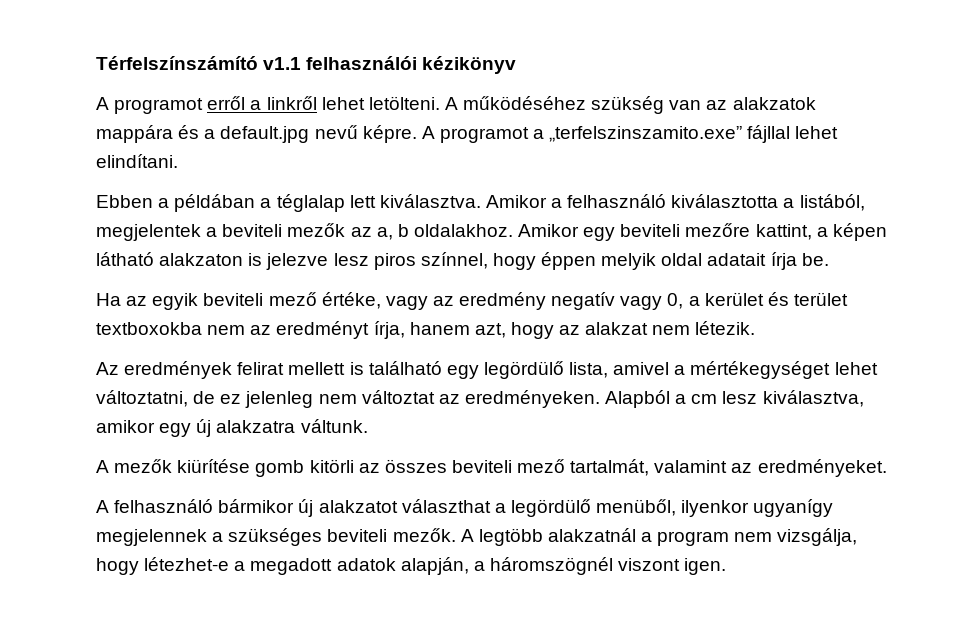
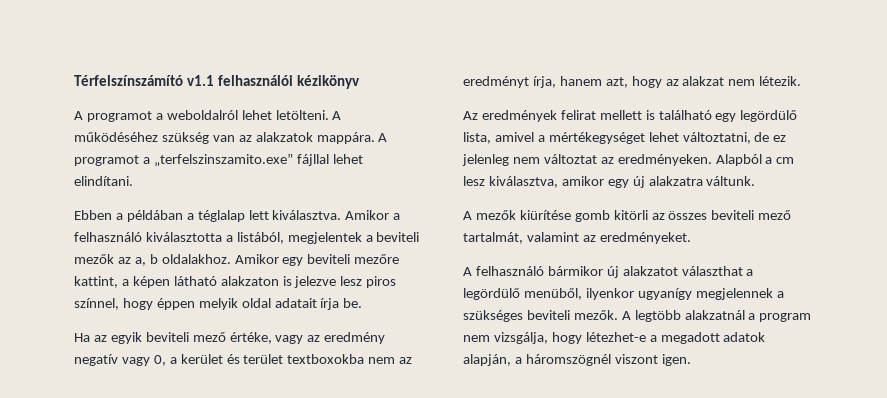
[207,96,317,110] erről a linkről -> [155,110,238,120] a weboldalról
[96,125,417,143] mappára és a default.jpg nevű képre. -> [316,132,375,144] mappára.

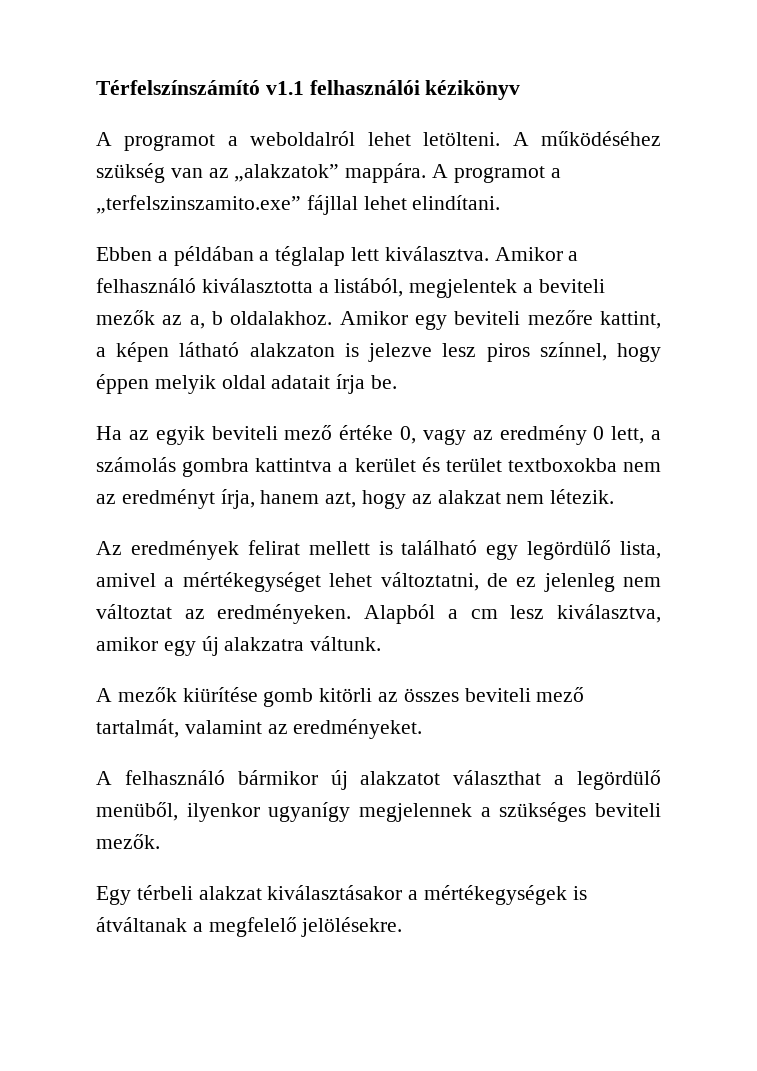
[255,132,313,142] alakzatok -> [234,164,340,182] „alakzatok”
[229,332,272,344] értéke, -> [339,425,416,444] értéke 0,
[74,354,166,366] negatív vagy 0, -> [593,426,661,444] [96,457,333,477] 0 lett, a számolás gombra kattintva
[621,310,812,322] [463,332,766,344] [463,354,691,366] A legtöbb alakzatnál a program nem vizsgálja, hogy létezhet-e a megadott adatok alapján, a háromszögnél viszont igen. -> [96,885,587,905] [96,917,403,937] // Egy térbeli alakzat kiválasztásakor a mértékegységek is átváltanak a megfelelő jelölésekre.

